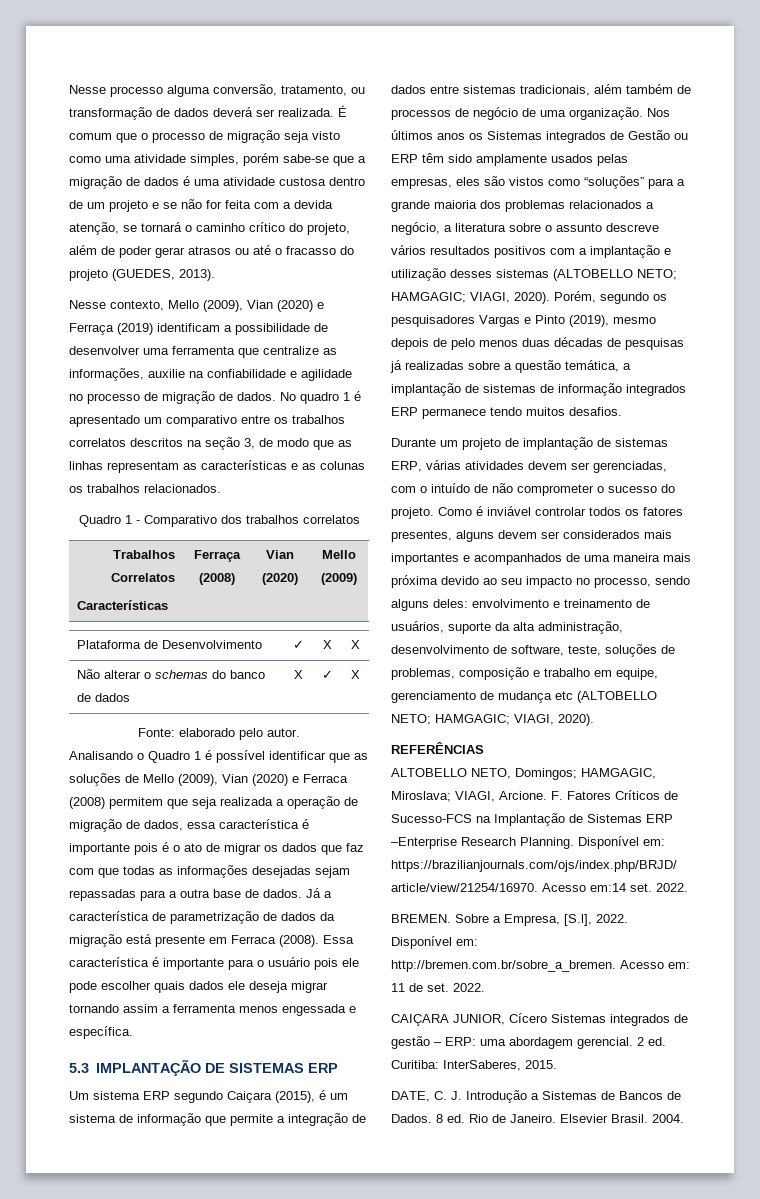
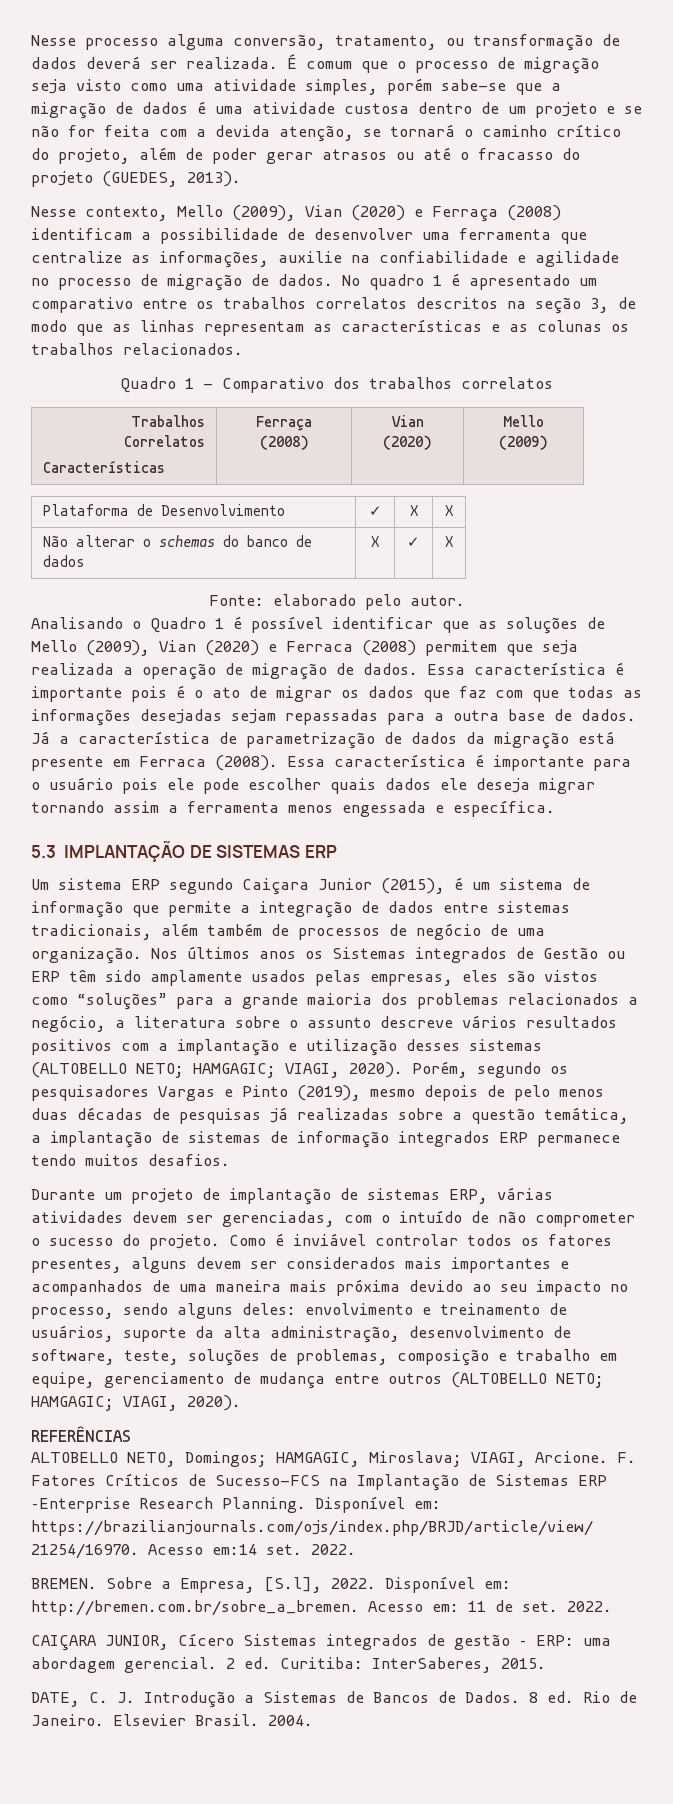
[117,323,153,335] (2019) -> [507,205,561,221] (2008)
[144,820,216,831] dados, essa -> [363,663,465,675] dados. Essa
(272, 1097) none -> [318,878,372,890] Junior
[555,691,573,700] etc -> [334,1373,442,1384] entre outros

